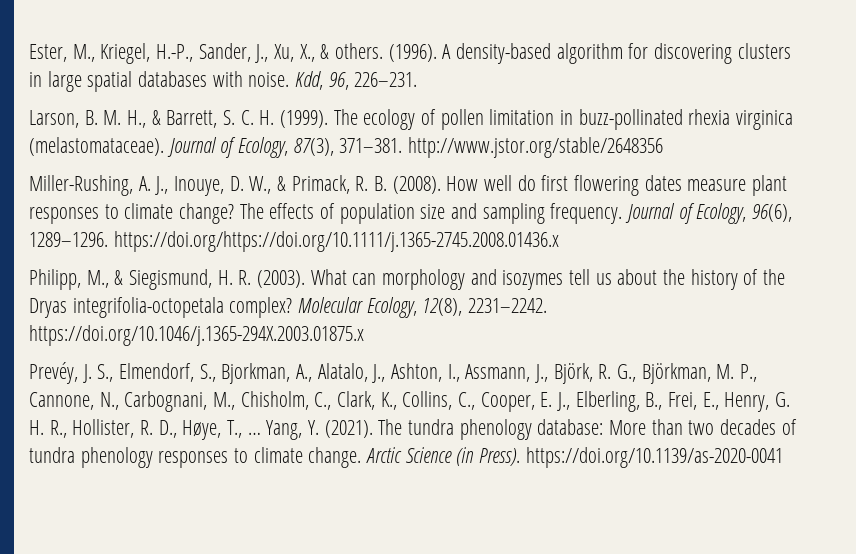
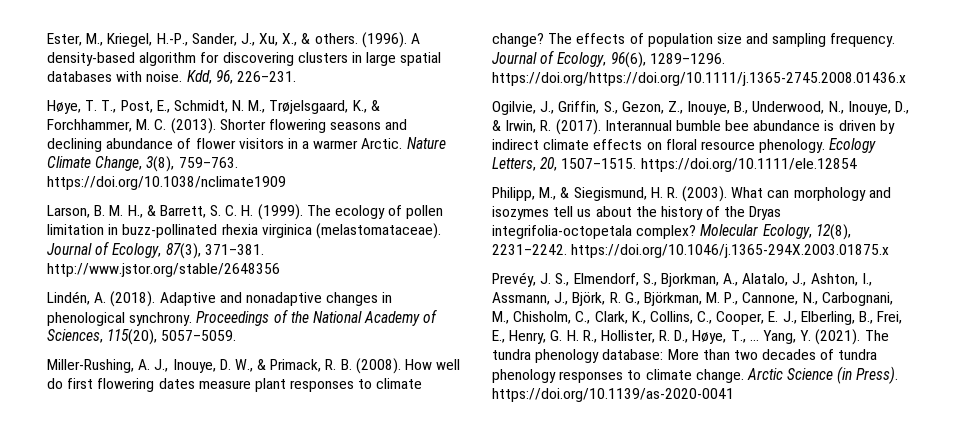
(418, 79) none -> [47,100,380,114] [47,118,408,134] [47,137,446,152] [47,156,238,172] [47,176,286,190] // Høye, T. T., Post, E., Schmidt, N. M., Trøjelsgaard, K., & Forchhammer, M. C. (2013). Shorter flowering seasons and declining abundance of flower visitors in a warmer Arctic. Nature Climate Change, 3(8), 759–763. https://doi.org/10.1038/nclimate1909
(664, 147) none -> [47,291,393,307] [47,309,438,326] [47,329,237,345] // Lindén, A. (2018). Adaptive and nonadaptive changes in phenological synchrony. Proceedings of the National Academy of Sciences, 115(20), 5057–5059.
(559, 241) none -> [492,101,910,115] [492,119,895,135] [492,138,877,153] [492,157,857,172] // Ogilvie, J., Griffin, S., Gezon, Z., Inouye, B., Underwood, N., Inouye, D., & Irwin, R. (2017). Interannual bumble bee abundance is driven by indirect climate effects on floral resource phenology. Ecology Letters, 20, 1507–1515. https://doi.org/10.1111/ele.12854

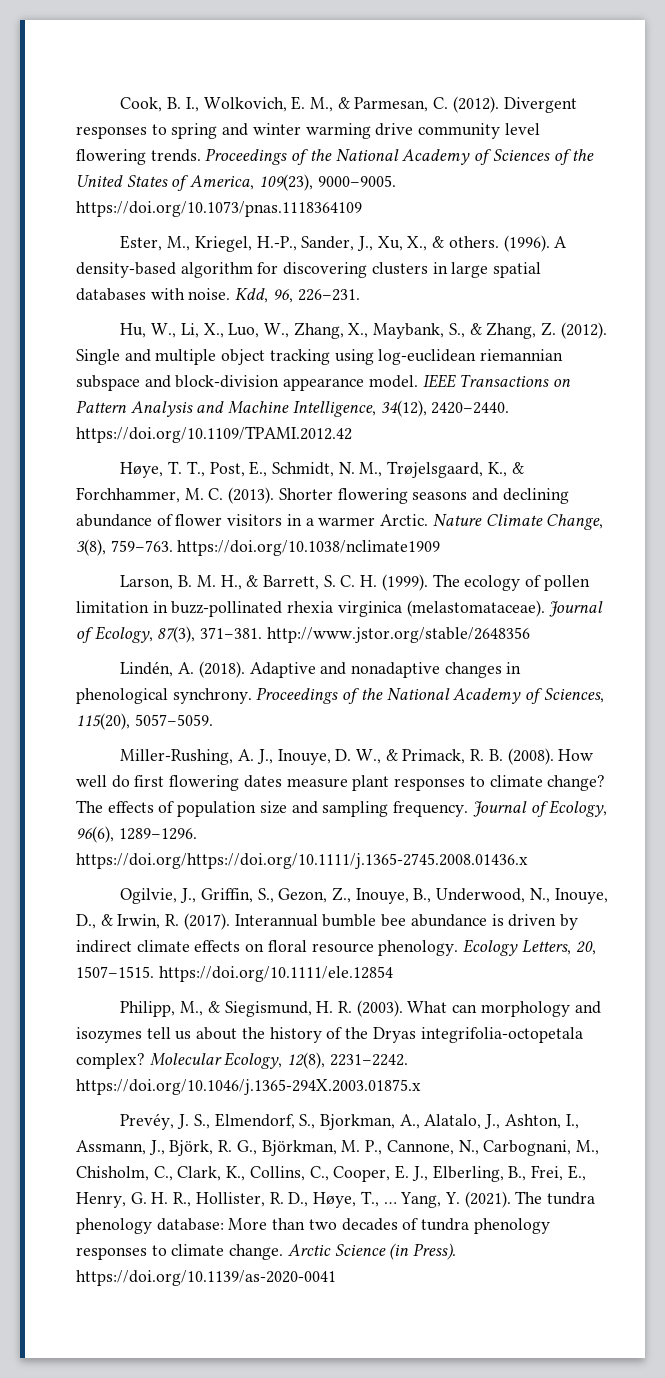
(47, 39) none -> [120,96,577,113] [76,123,540,139] [76,148,595,165] [76,174,396,191] [76,201,362,217] Cook, B. I., Wolkovich, E. M., & Parmesan, C. (2012). Divergent responses to spring and winter warming drive community level flowering trends. Proceedings of the National Academy of Sciences of the United States of America, 109(23), 9000–9005. https://doi.org/10.1073/pnas.1118364109 //
(296, 76) none -> [120,322,607,339] [76,349,564,365] [76,374,572,391] [76,400,510,417] [76,426,352,443] // Hu, W., Li, X., Luo, W., Zhang, X., Maybank, S., & Zhang, Z. (2012). Single and multiple object tracking using log-euclidean riemannian subspace and block-division appearance model. IEEE Transactions on Pattern Analysis and Machine Intelligence, 34(12), 2420–2440. https://doi.org/10.1109/TPAMI.2012.42

